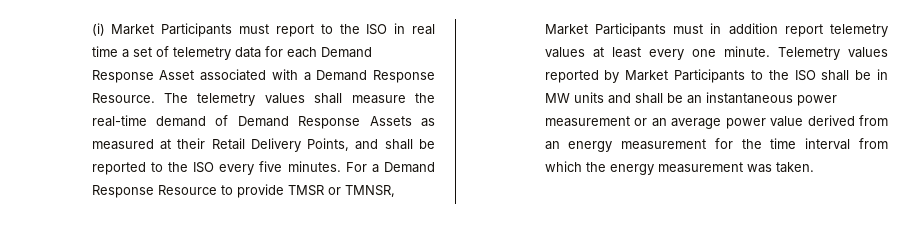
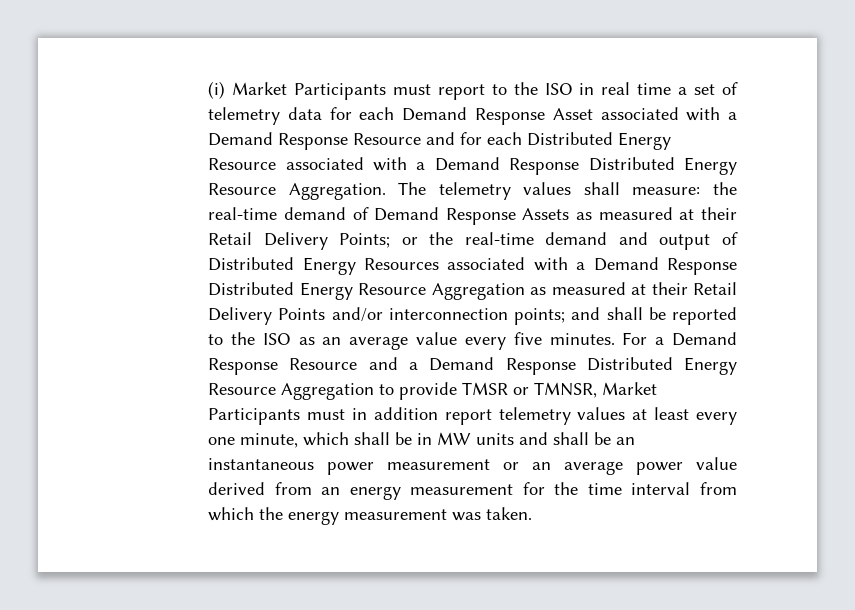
[91,93,155,103] Resource. -> [353,132,672,150] [208,157,737,175] [208,183,386,200] Resource and for each Distributed Energy Resource associated with a Demand Response Distributed Energy Resource Aggregation.
[351,95,406,104] measure -> [632,187,701,195] measure:
[307,138,350,151] Points, -> [339,232,738,250] [208,257,737,275] [208,282,737,300] [208,307,566,325] Points; or the real-time demand and output of Distributed Energy Resources associated with a Demand Response Distributed Energy Resource Aggregation as measured at their Retail Delivery Points and/or interconnection points;
(215, 167) none -> [298,332,458,350] as an average value
(217, 190) none -> [368,357,737,375] [208,383,375,400] and a Demand Response Distributed Energy Resource Aggregation
[723,46,888,60] [544,69,816,83] minute. Telemetry values reported by Market Participants to the ISO -> [240,432,350,448] minute, which

